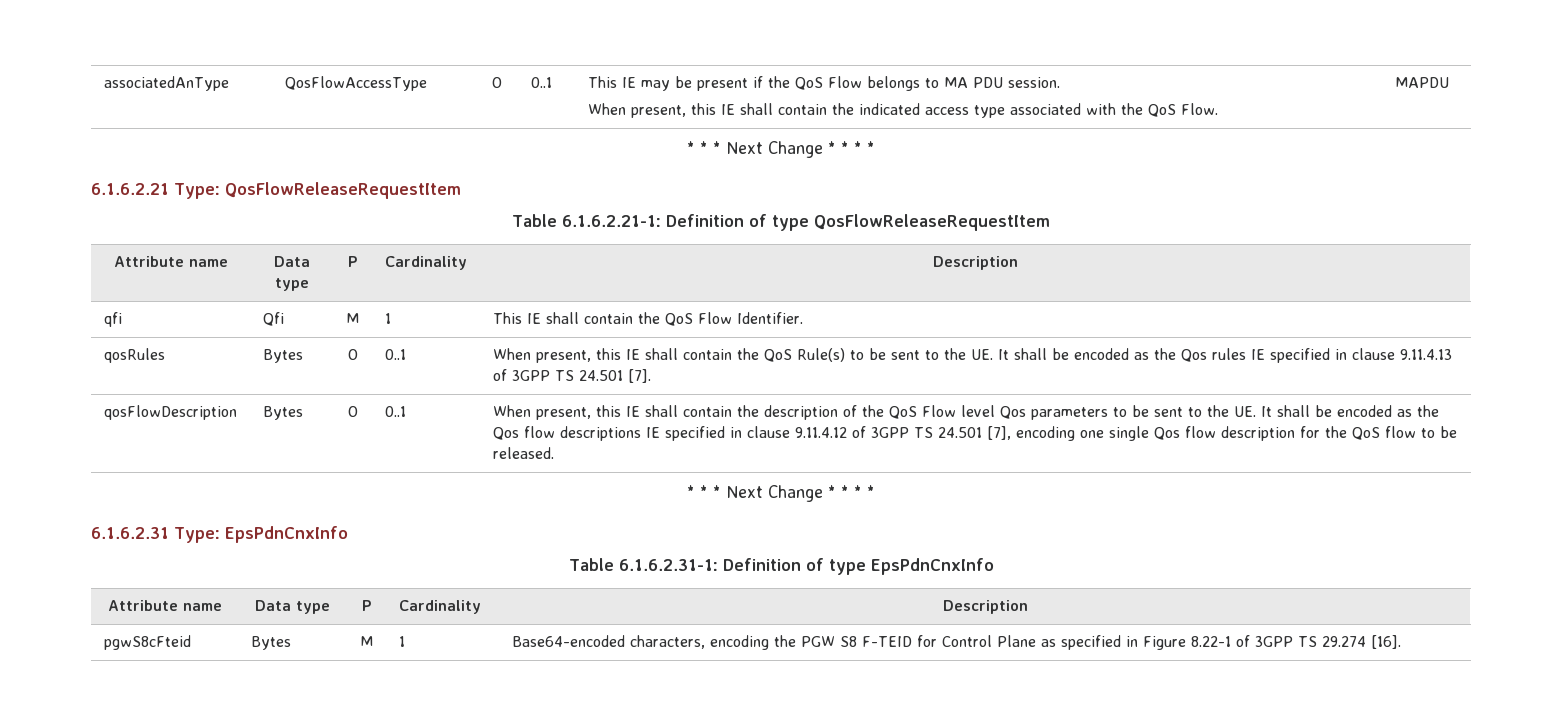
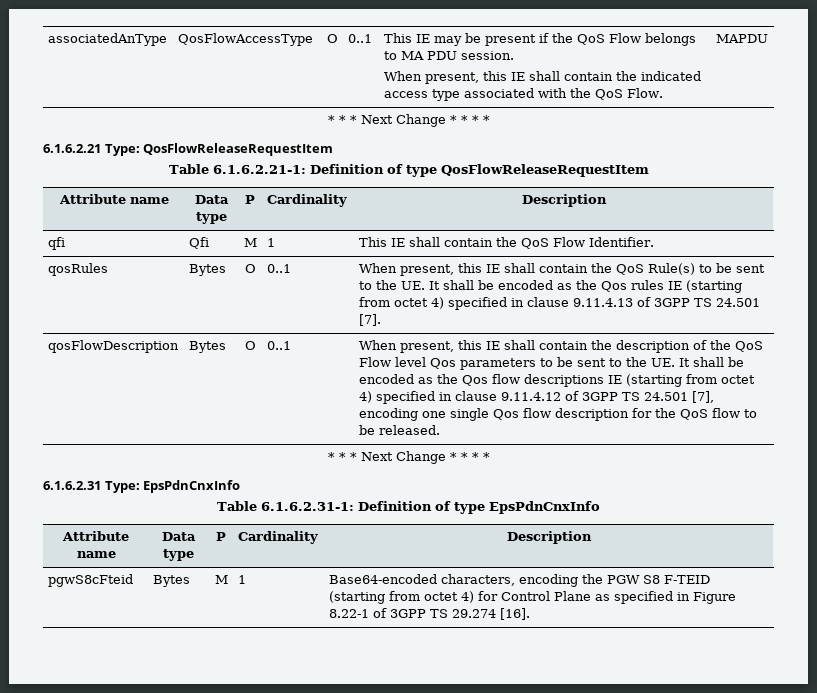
(1265, 354) none -> [686,280,743,293] [359,297,445,309] (starting from octet 4)
(660, 432) none -> [626,374,756,387] [359,391,373,403] (starting from octet 4)
(912, 641) none -> [329,591,475,604] (starting from octet 4)

